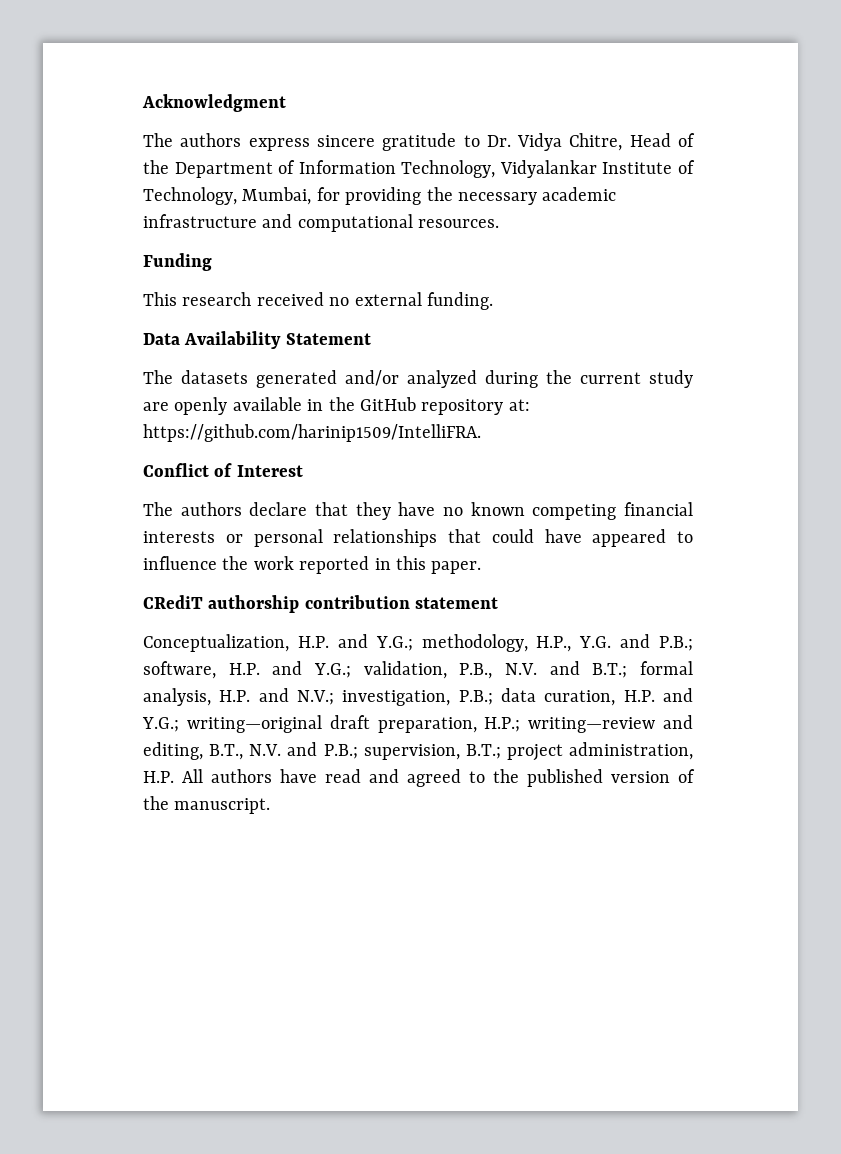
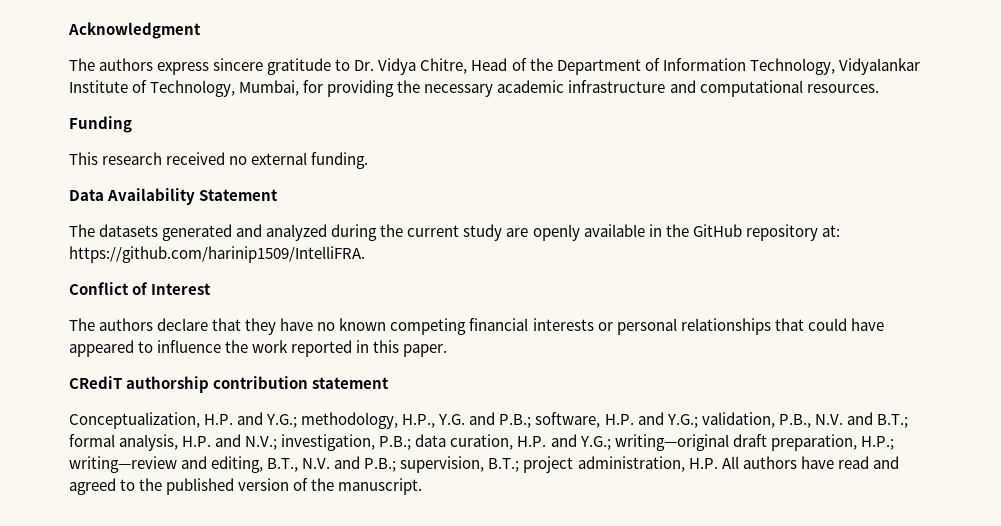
[345,370,399,386] and/or -> [236,224,263,237] and

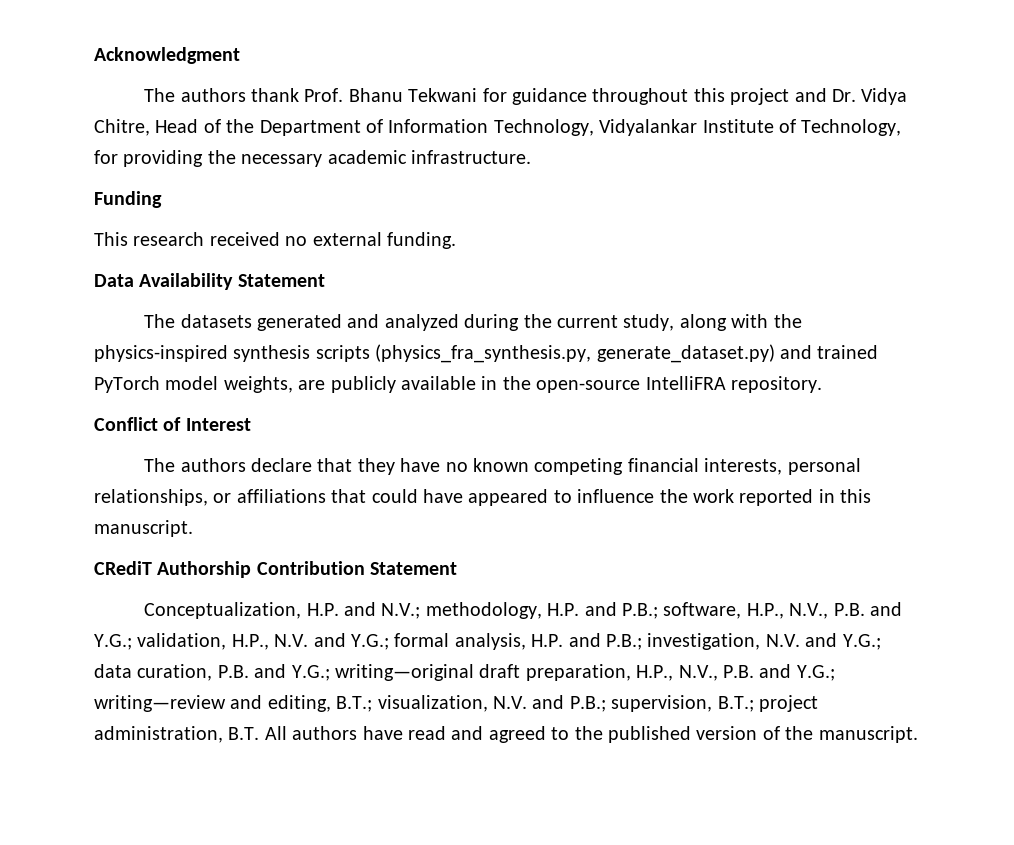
[157,58,351,75] express sincere gratitude to -> [251,88,827,105] thank Prof. Bhanu Tekwani for guidance throughout this project and
[239,80,300,96] Mumbai, -> (902, 127) none
[568,80,879,97] infrastructure and computational resources. -> [411,150,531,164] infrastructure.
[463,224,840,241] [69,246,365,263] study are openly available in the GitHub repository at: https://github.com/harinip1509/IntelliFRA. -> [623,314,802,331] [94,344,879,363] [94,376,822,393] study, along with the physics-inspired synthesis scripts (physics_fra_synthesis.py, generate_dataset.py) and trained PyTorch model weights, are publicly available in the open-source IntelliFRA repository.
[532,318,771,335] interests or personal relationships -> [704,458,861,475] [94,489,326,506] interests, personal relationships, or affiliations
[403,344,448,357] paper. -> [94,520,193,537] manuscript.
[126,376,390,393] authorship contribution statement -> [157,561,458,578] Authorship Contribution Statement
[266,412,634,429] Y.G.; methodology, H.P., Y.G. and P.B.; software, H.P. -> [381,602,865,619] N.V.; methodology, H.P. and P.B.; software, H.P., N.V., P.B.
[778,412,908,428] P.B., N.V. and B.T.; -> [231,633,389,650] H.P., N.V. and Y.G.;
[245,434,412,451] N.V.; investigation, P.B.; -> [605,633,881,650] P.B.; investigation, N.V. and Y.G.;
[517,436,547,447] H.P. -> [217,665,249,678] P.B.
[860,436,894,450] H.P.; -> [636,664,835,681] H.P., N.V., P.B. and Y.G.;
[267,458,299,472] B.T., -> [336,695,488,712] B.T.; visualization,
[688,458,718,469] H.P. -> [228,727,260,740] B.T.

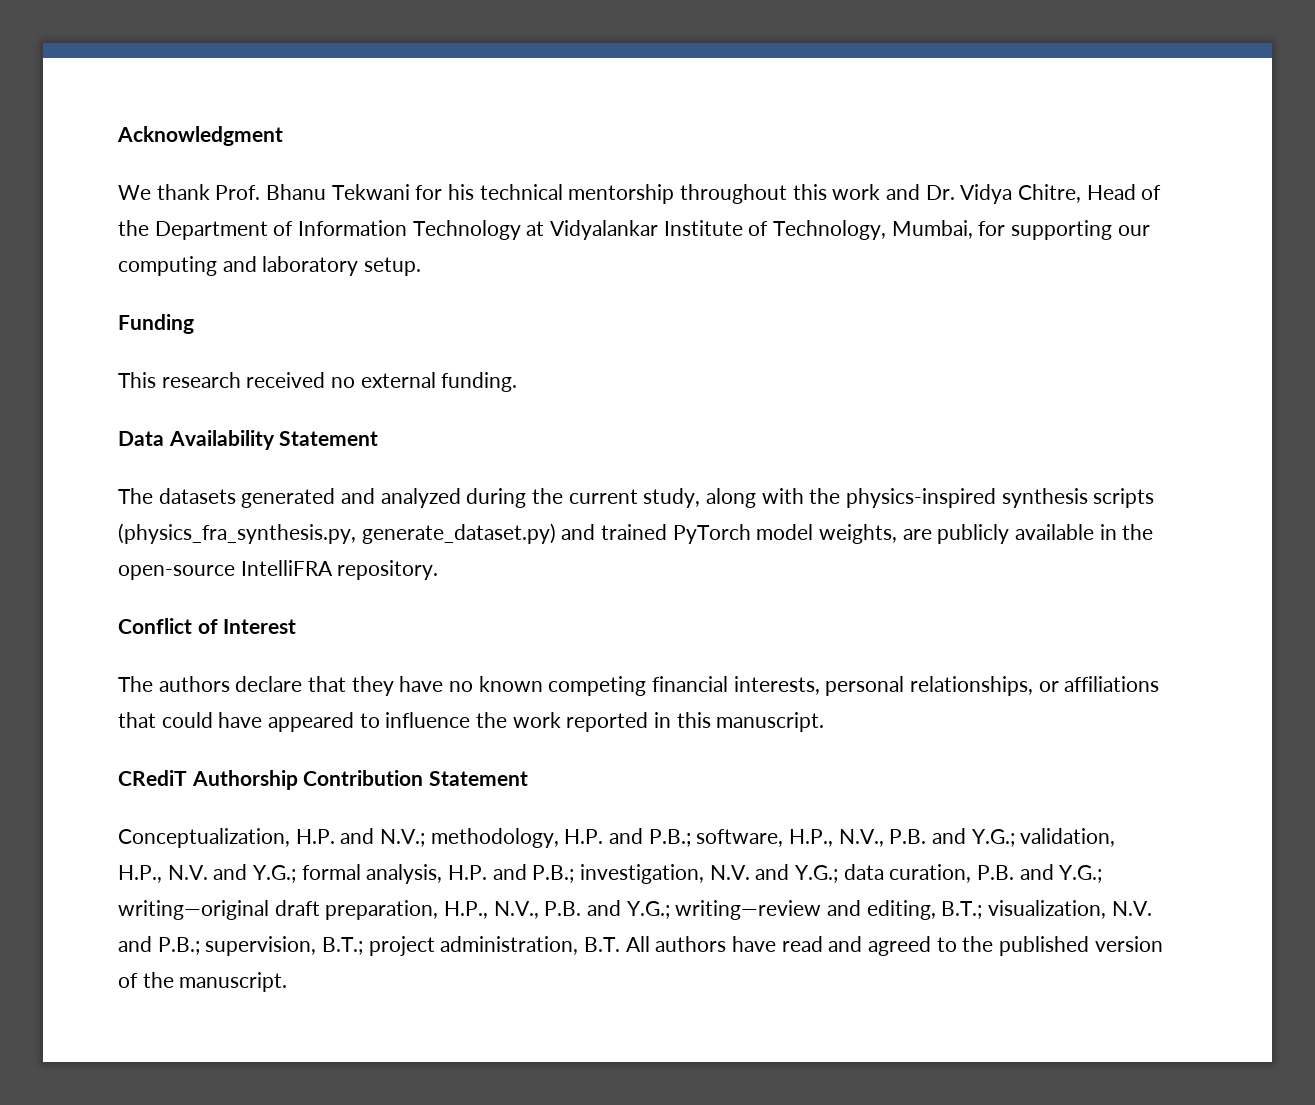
[144,88,246,102] The authors -> [118,185,151,200] We
[512,88,588,105] guidance -> [448,184,675,204] his technical mentorship
[730,88,790,105] project -> [832,184,881,200] work
[493,119,594,136] Technology, -> [412,220,545,240] Technology at
[94,150,531,167] for providing the necessary academic infrastructure. -> [891,220,1150,240] [118,256,422,276] Mumbai, for supporting our computing and laboratory setup.

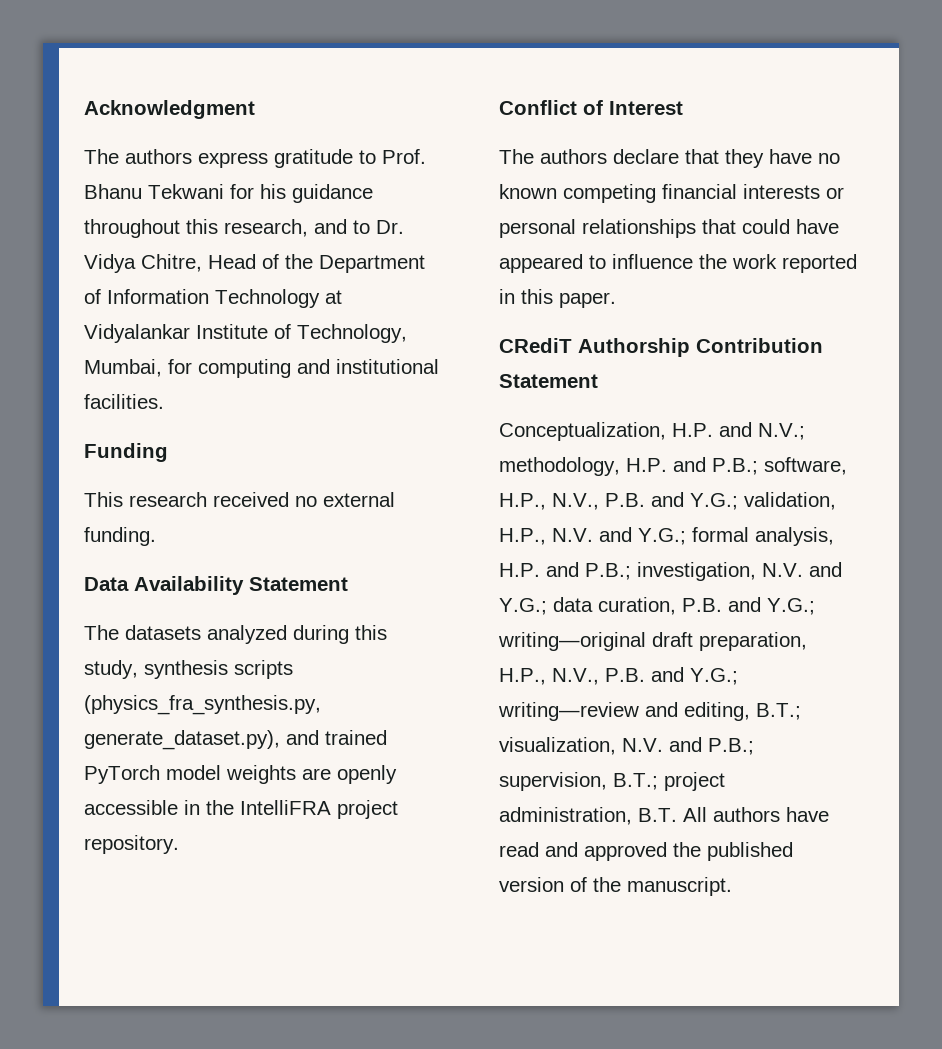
[118,184,210,200] We thank -> [84,149,376,168] The authors express gratitude to
[479,184,921,204] technical mentorship throughout this work and -> [292,184,373,203] [84,219,370,238] guidance throughout this research, and to
[1011,220,1150,240] [118,256,422,276] supporting our computing and laboratory setup. -> [198,359,439,378] [84,394,164,409] computing and institutional facilities.
[241,488,997,508] generated and analyzed during the current study, along with the physics-inspired -> [207,625,387,644] [84,660,138,679] analyzed during this study,
[361,523,556,544] generate_dataset.py) -> [84,730,280,750] generate_dataset.py),
[819,524,1154,544] [118,560,333,580] weights, are publicly available in the open-source IntelliFRA -> [226,765,397,784] [84,800,398,819] weights are openly accessible in the IntelliFRA project
[733,676,1160,696] interests, personal relationships, or affiliations -> [743,184,844,199] [499,219,696,238] interests or personal relationships
[716,712,825,732] manuscript. -> [559,292,616,308] paper.
[868,936,957,956] agreed to -> [584,842,667,861] approved

